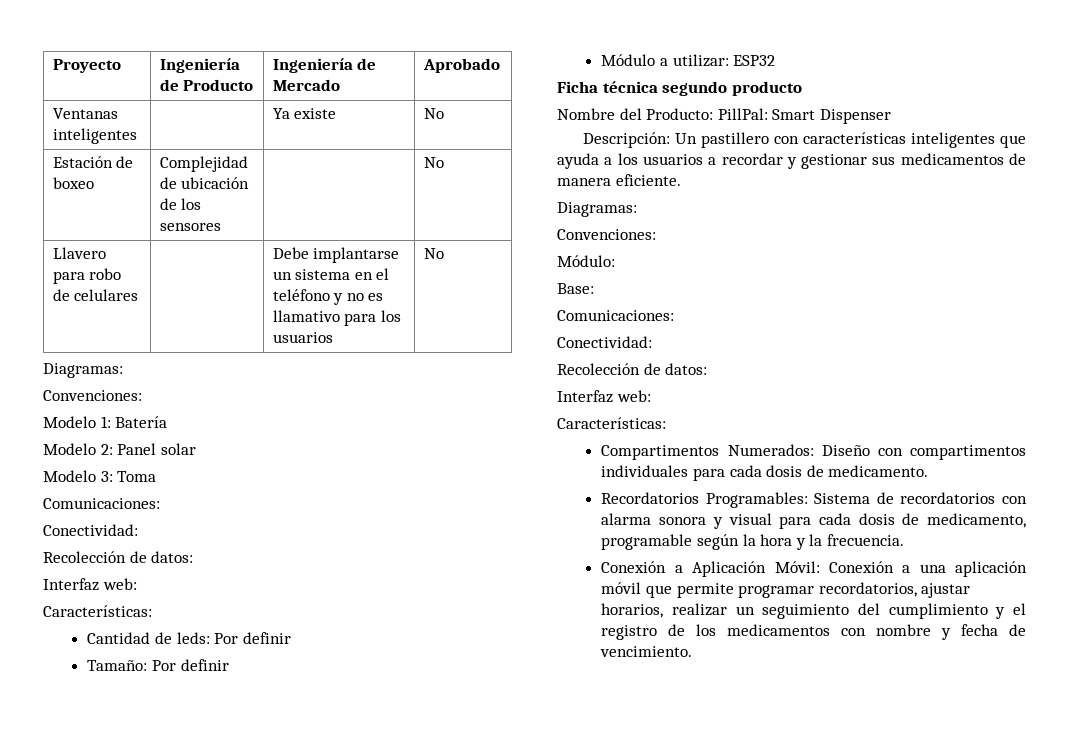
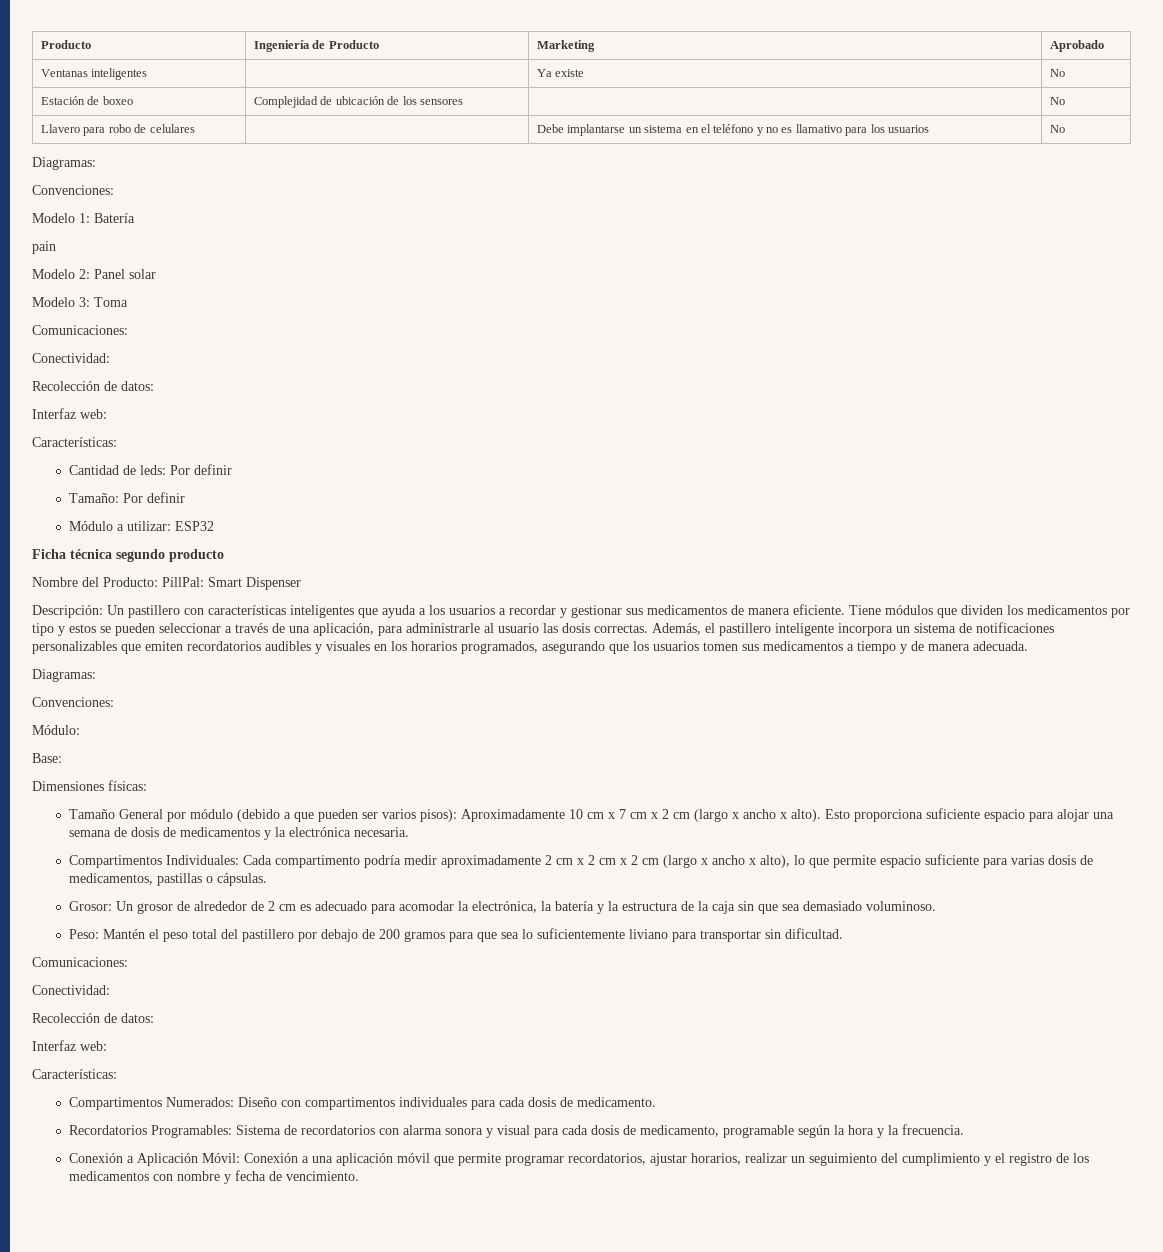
[52,59,121,73] Proyecto -> [41,40,92,49] Producto
[272,58,377,73] [272,79,340,91] Ingeniería de Mercado -> [537,40,596,52] Marketing
(168, 422) none -> [32,241,56,254] // pain
[557,202,637,217] [557,229,656,240] [557,255,615,267] [557,283,594,294] // Diagramas: // Convenciones: // Módulo: // Base: -> [849,605,1130,618] [32,622,1054,636] [32,641,1028,654] [32,669,96,682] [32,697,114,707] [32,725,80,735] [32,753,62,763] [32,780,147,791] [68,808,1114,822] [68,827,409,840] [68,854,1093,868] [68,873,267,886] [68,901,936,914] [68,928,843,942] Tiene módulos que dividen los medicamentos por tipo y estos se pueden seleccionar a través de una aplicación, para administrarle al usuario las dosis correctas. Además, el pastillero inteligente incorpora un sistema de notificaciones personalizables que emiten recordatorios audibles y visuales en los horarios programados, asegurando que los usuarios tomen sus medicamentos a tiempo y de manera adecuada. // Diagramas: // Convenciones: // Módulo: // Base: // Dimensiones físicas: // Tamaño General por módulo (debido a que pueden ser varios pisos): Aproximadamente 10 cm x 7 cm x 2 cm (largo x ancho x alto). Esto proporciona suficiente espacio para alojar una semana de dosis de medicamentos y la electrónica necesaria. // Compartimentos Individuales: Cada compartimento podría medir aproximadamente 2 cm x 2 cm x 2 cm (largo x ancho x alto), lo que permite espacio suficiente para varias dosis de medicamentos, pastillas o cápsulas. // Grosor: Un grosor de alrededor de 2 cm es adecuado para acomodar la electrónica, la batería y la estructura de la caja sin que sea demasiado voluminoso. // Peso: Mantén el peso total del pastillero por debajo de 200 gramos para que sea lo suficientemente liviano para transportar sin dificultad.

